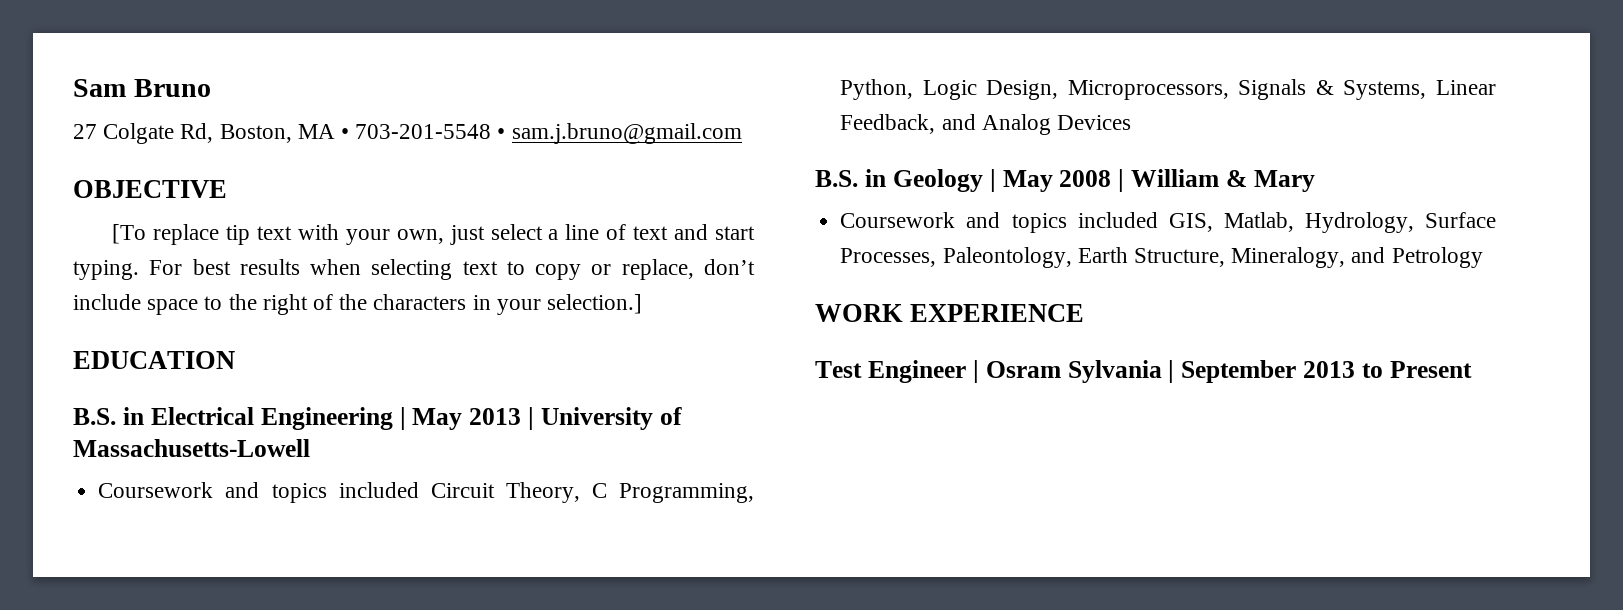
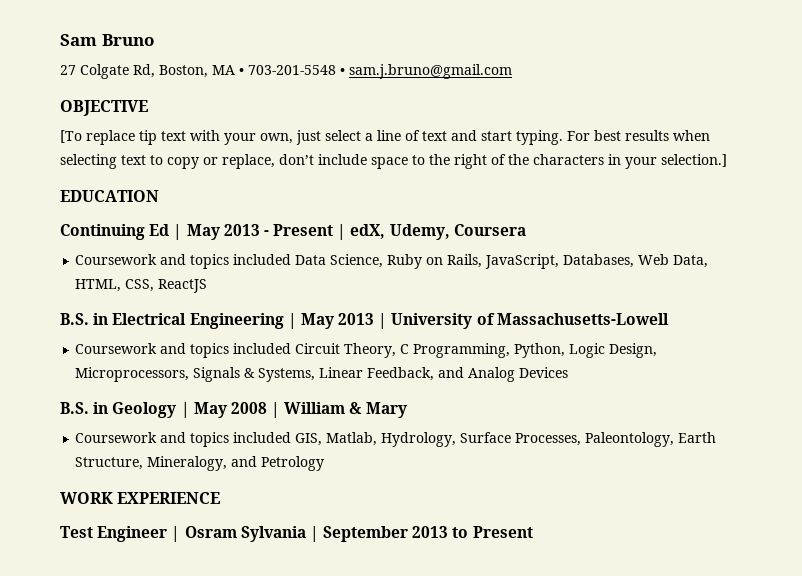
(235, 360) none -> [60,224,526,240] [75,254,709,269] [75,279,208,293] // Continuing Ed | May 2013 - Present | edX, Udemy, Coursera // Coursework and topics included Data Science, Ruby on Rails, JavaScript, Databases, Web Data, HTML, CSS, ReactJS

